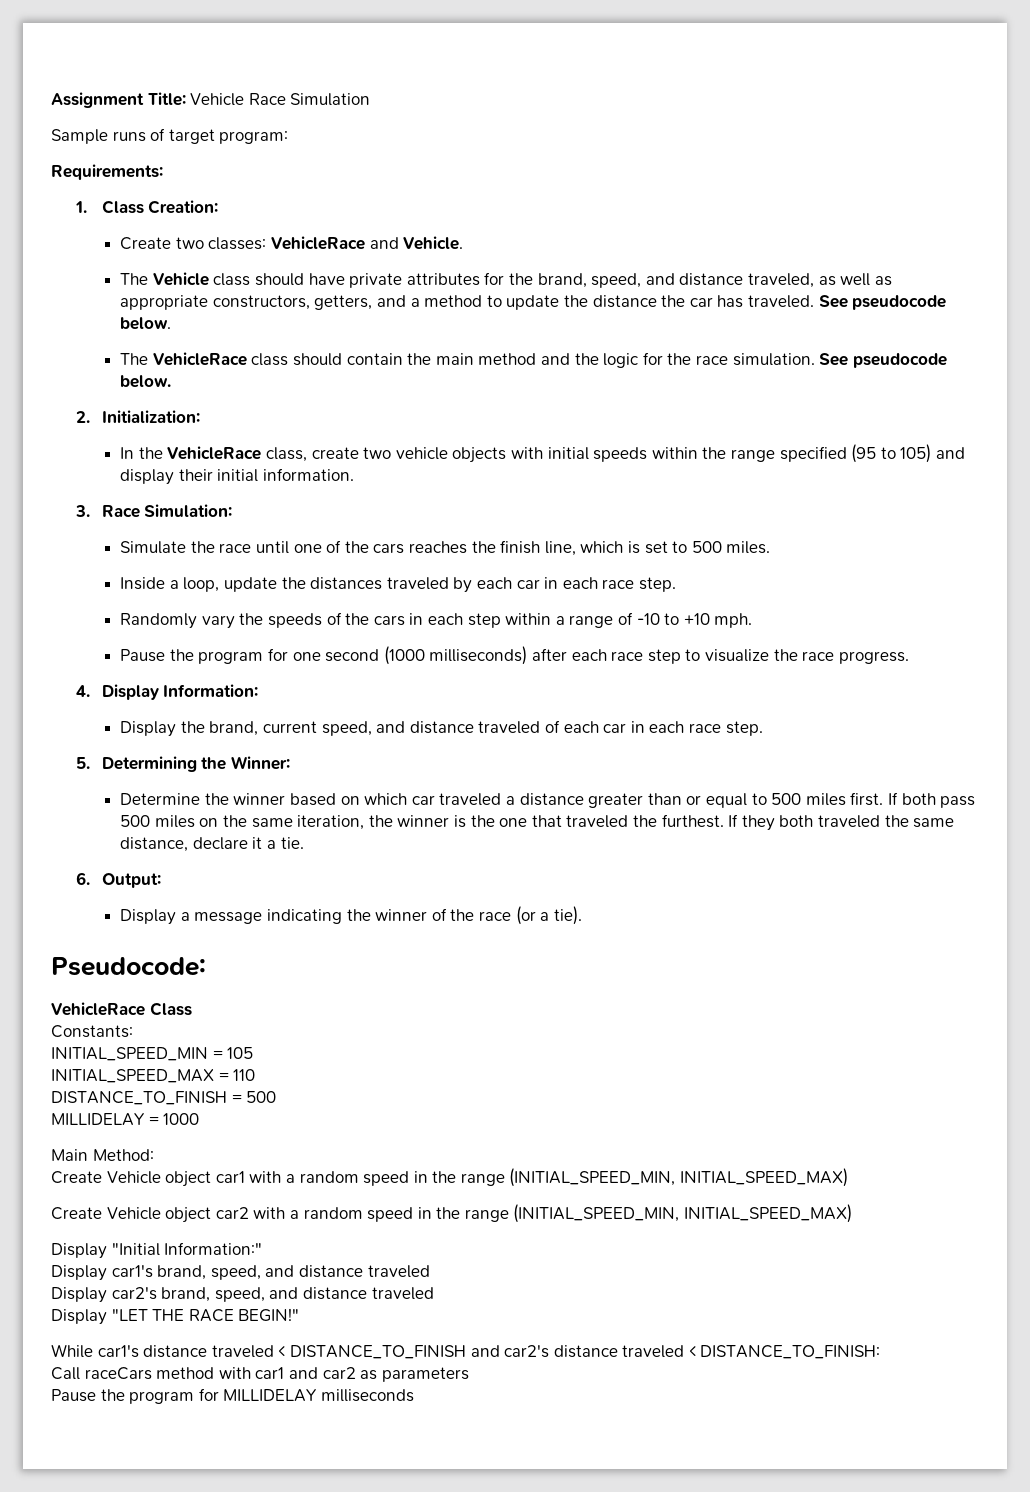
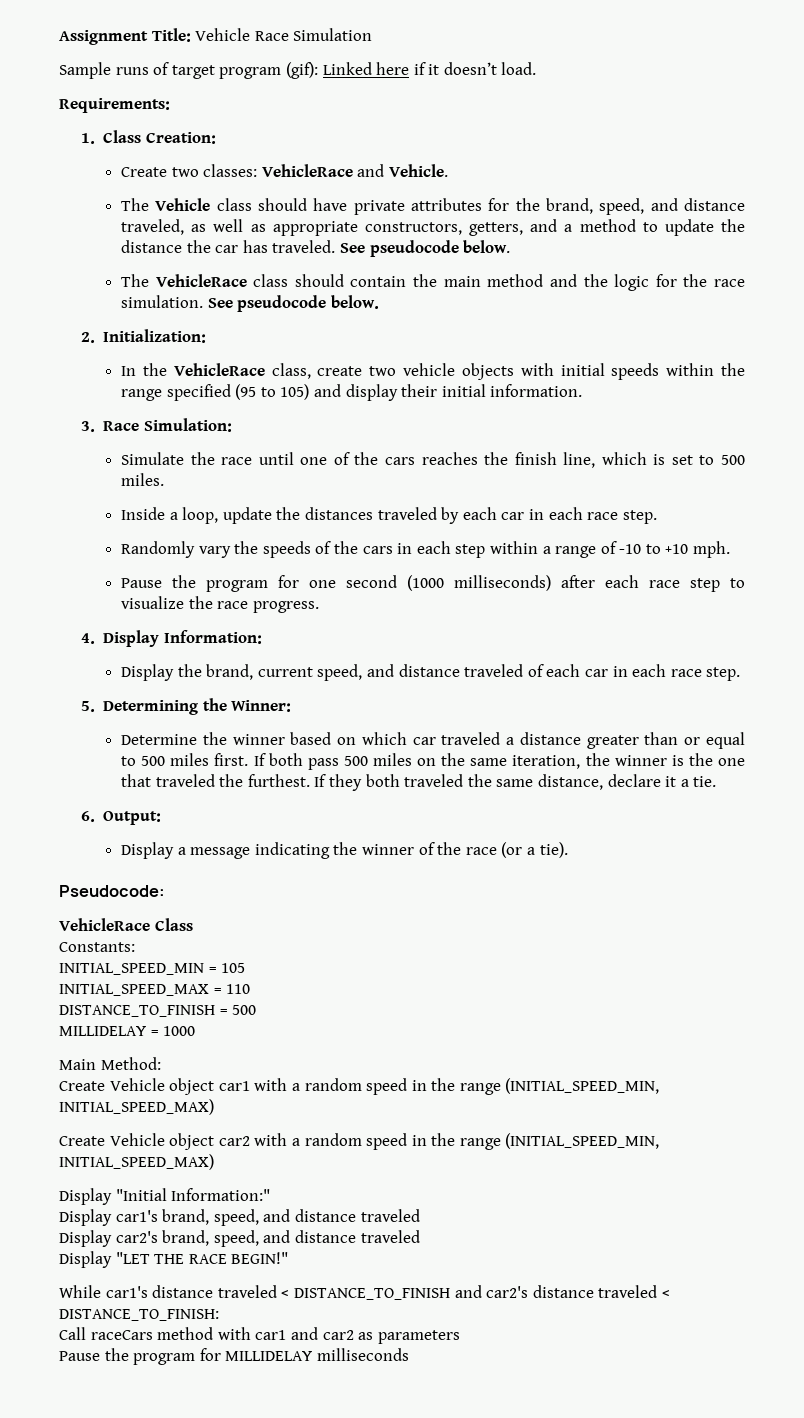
[219,131,289,144] program: -> [219,62,537,79] program (gif): Linked here if it doesn’t load.

